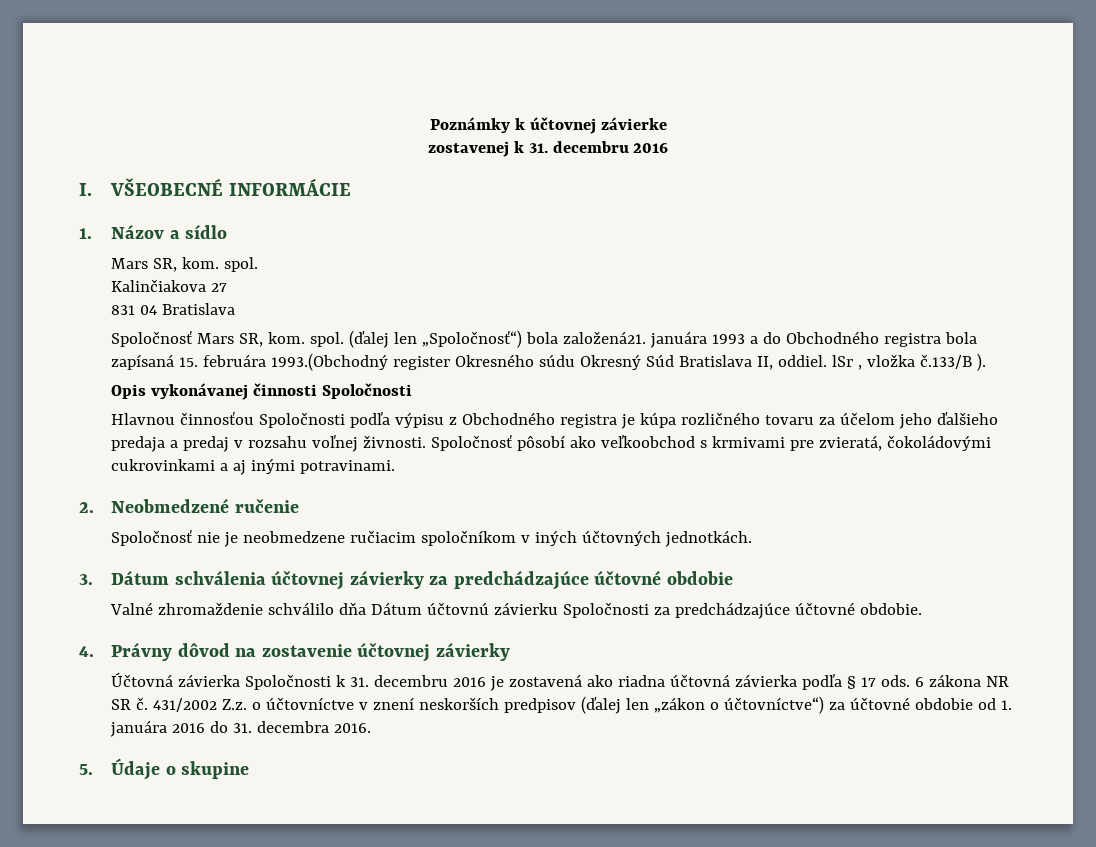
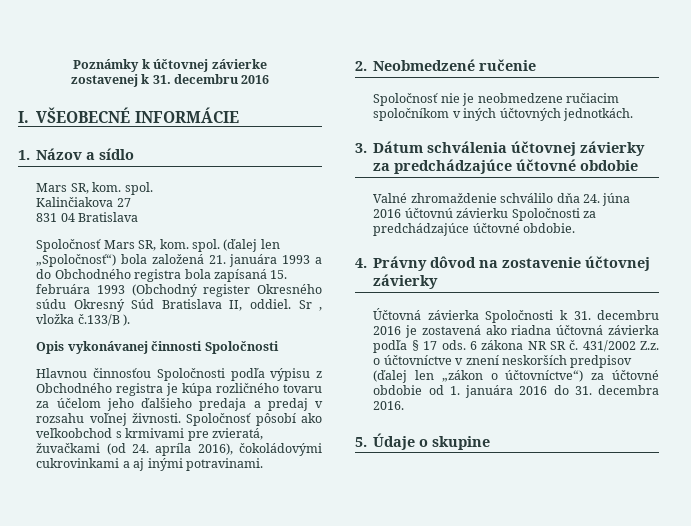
[563,331,647,344] založená21. -> [151,254,226,264] založená 21.
[271,353,389,371] 1993.(Obchodný -> [97,284,198,297] 1993 (Obchodný
[832,355,854,367] lSr -> [298,300,312,309] Sr
(883, 443) none -> [36,443,233,456] žuvačkami (od 24. apríla 2016),
[371,602,423,615] Dátum -> [582,193,631,206] [373,209,402,218] 24. júna 2016

